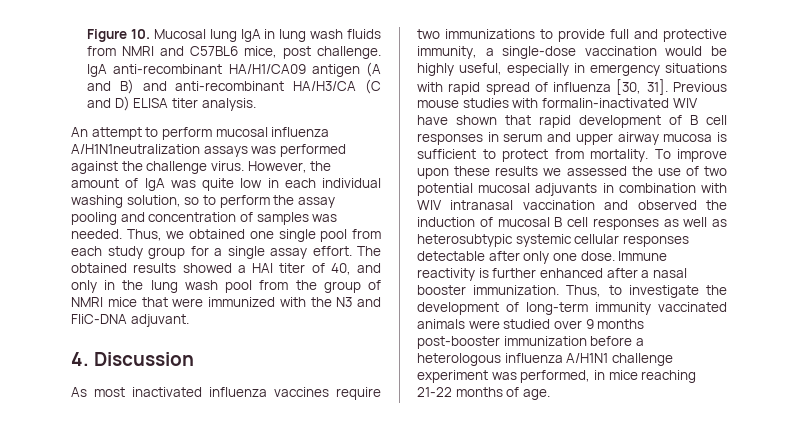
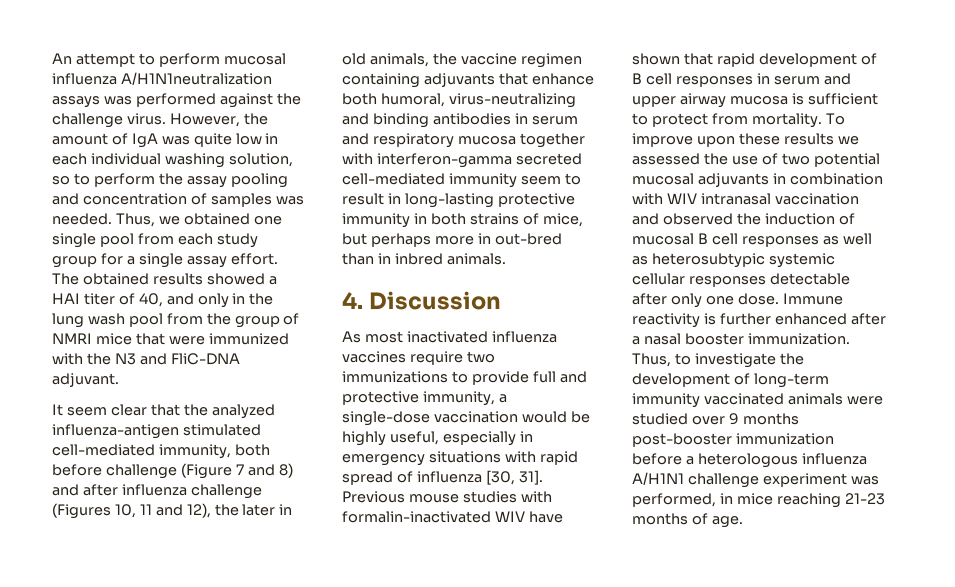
[87,29,381,42] [87,46,381,59] [87,62,382,77] [87,79,382,94] [87,96,256,111] Figure 10. Mucosal lung IgA in lung wash fluids from NMRI and C57BL6 mice, post challenge. IgA anti-recombinant HA/H1/CA09 antigen (A and B) and anti-recombinant HA/H3/CA (C and D) ELISA titer analysis. // -> (52, 58) none
(189, 320) none -> [52,404,275,419] [52,424,261,439] [52,444,270,459] [52,463,293,479] [52,484,262,499] [52,503,293,519] [342,53,582,68] [342,73,594,88] [342,93,576,108] [342,113,578,128] [342,133,585,148] [342,153,582,168] [342,173,581,188] [342,193,575,208] [342,213,583,228] [342,233,562,247] [342,253,506,265] // It seem clear that the analyzed influenza-antigen stimulated cell-mediated immunity, both before challenge (Figure 7 and 8) and after influenza challenge (Figures 10, 11 and 12), the later in old animals, the vaccine regimen containing adjuvants that enhance both humoral, virus-neutralizing and binding antibodies in serum and respiratory mucosa together with interferon-gamma secreted cell-mediated immunity seem to result in long-lasting protective immunity in both strains of mice, but perhaps more in out-bred than in inbred animals.
[417,387,452,397] 21-22 -> [844,493,885,505] 21-23

